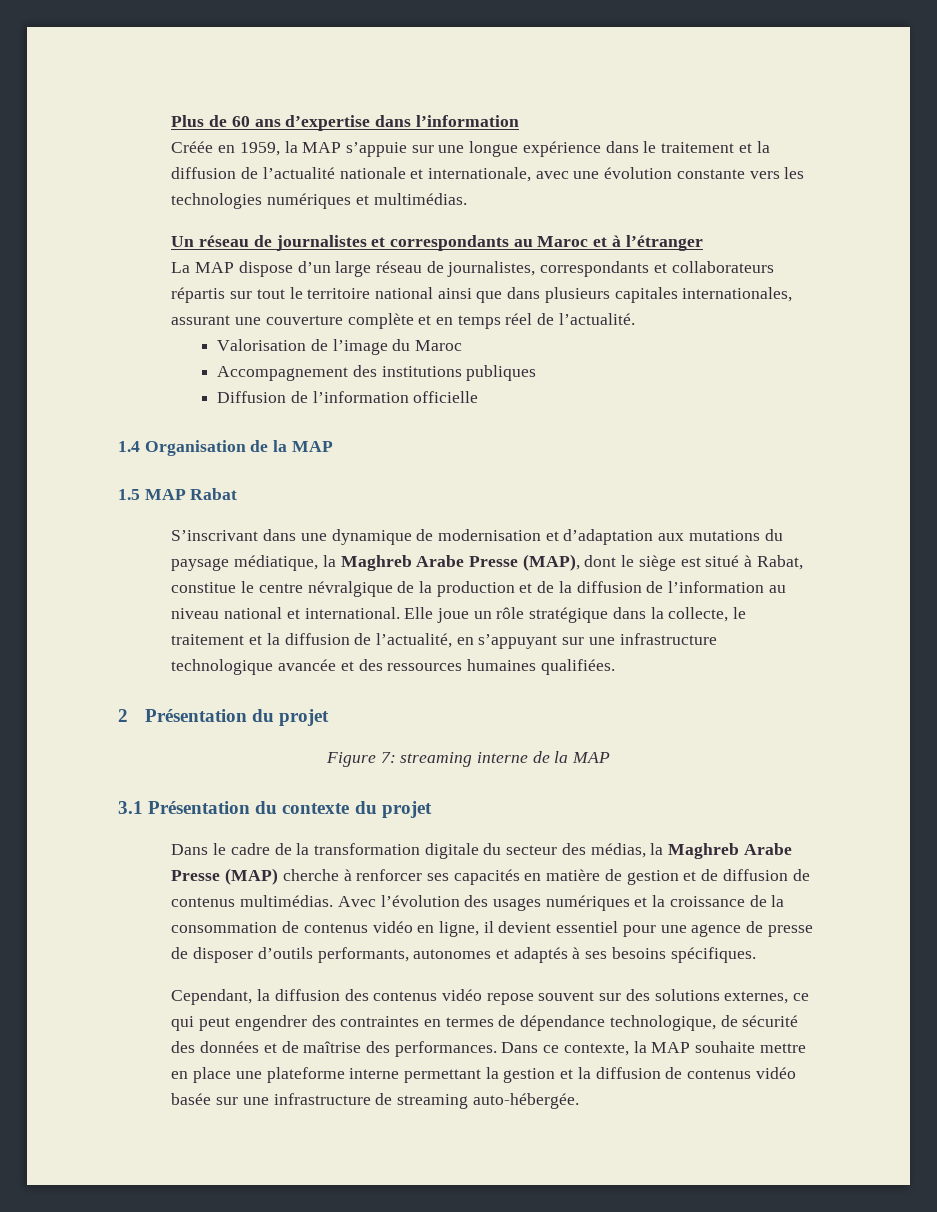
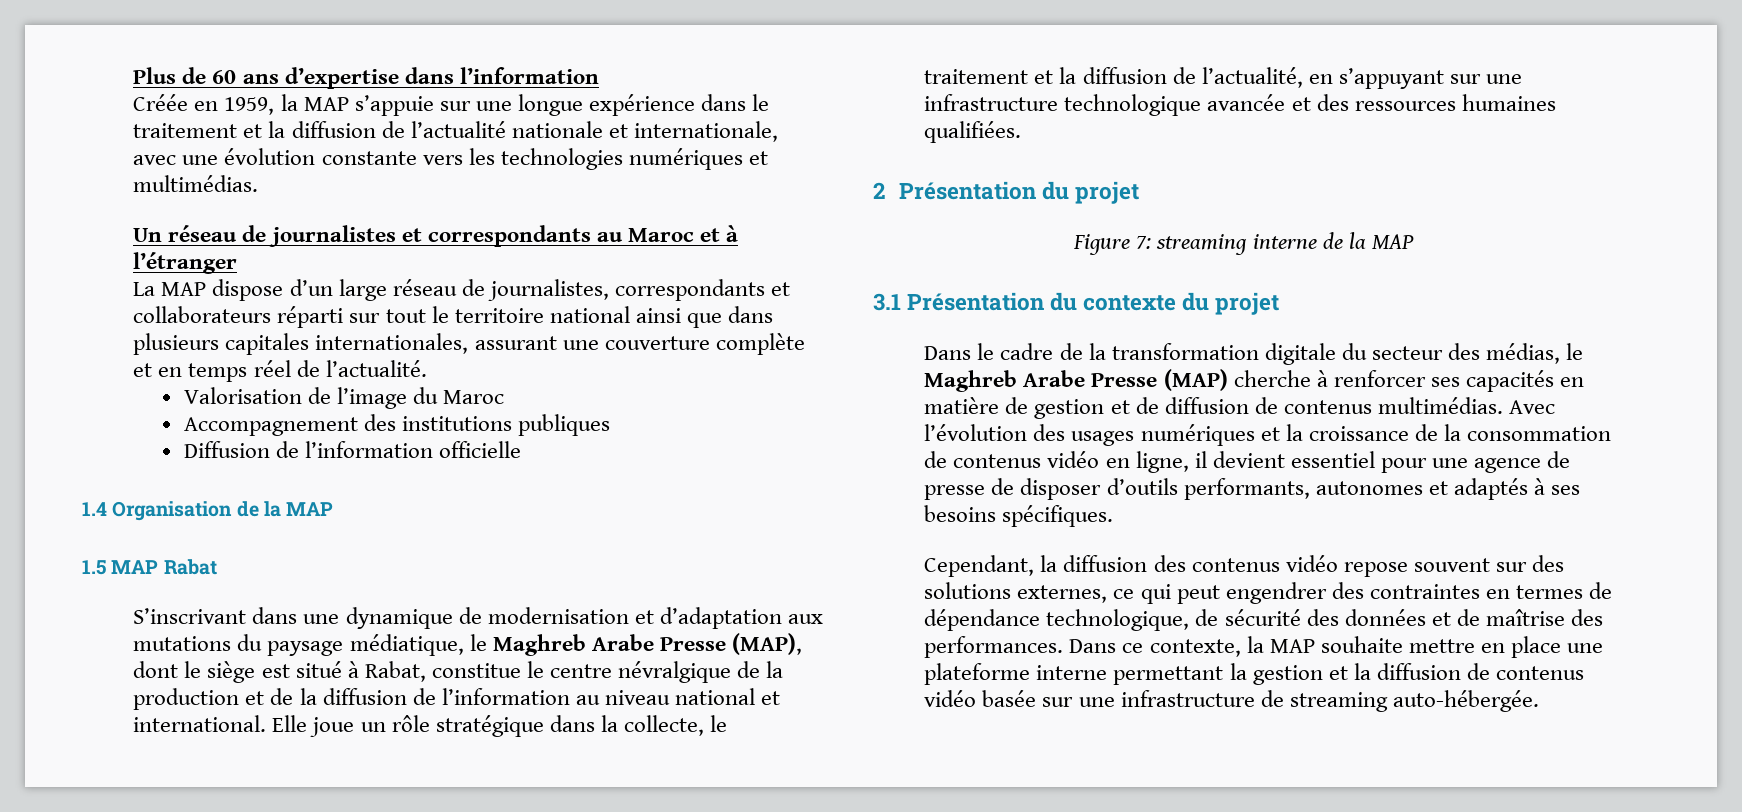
[171,287,226,303] répartis -> [277,306,344,328] réparti
[322,555,336,567] la -> [469,634,487,651] le
[650,843,664,855] la -> [1566,343,1584,360] le

